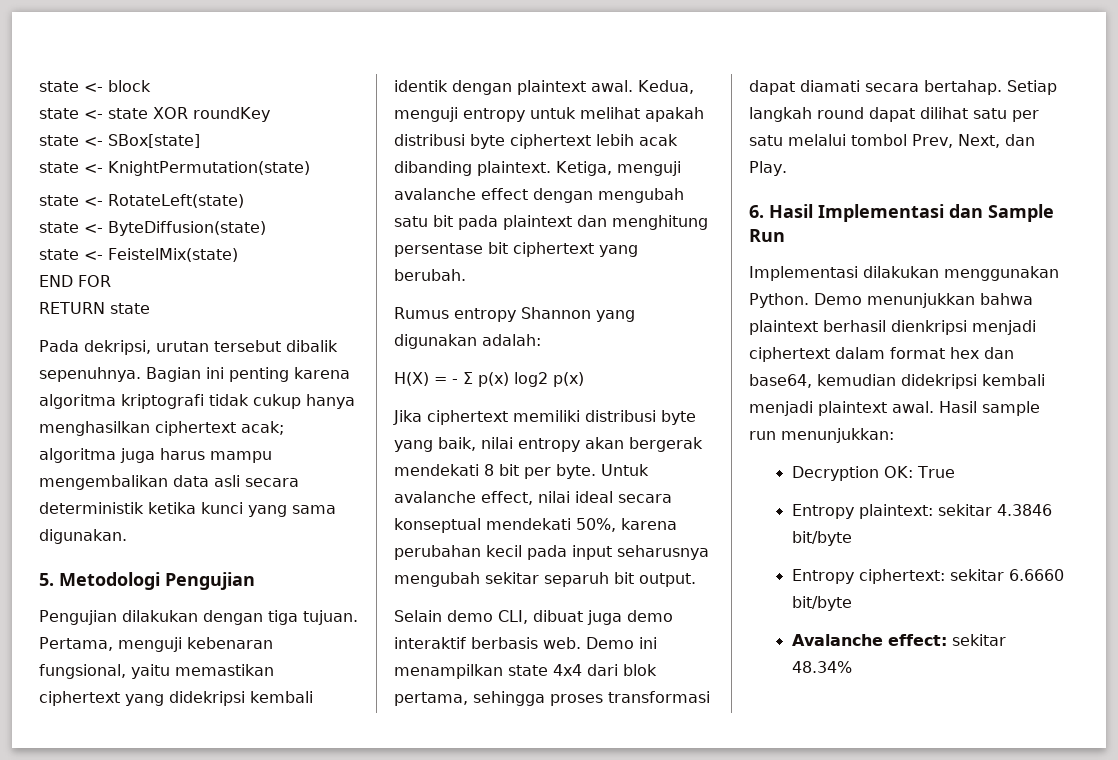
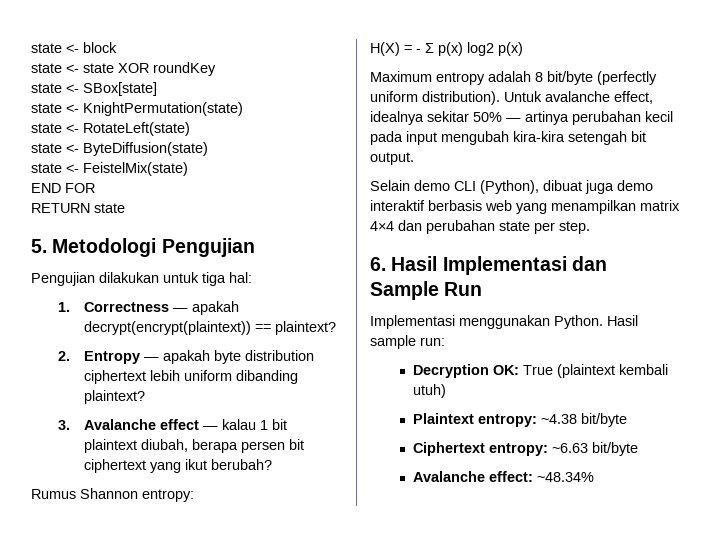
[39,340,338,355] [39,367,350,382] [39,394,355,409] [39,421,284,436] [39,448,272,463] [39,475,299,490] [39,502,336,517] [39,529,127,544] // Pada dekripsi, urutan tersebut dibalik sepenuhnya. Bagian ini penting karena algoritma kriptografi tidak cukup hanya menghasilkan ciphertext acak; algoritma juga harus mampu mengembalikan data asli secara deterministik ketika kunci yang sama digunakan. -> (125, 208) none
[203,610,358,625] [39,637,273,652] [39,664,274,679] [39,691,313,706] [394,80,694,95] [394,107,704,122] [394,134,678,149] [394,161,681,176] [394,188,684,203] [394,215,708,230] [394,243,483,257] dengan tiga tujuan. Pertama, menguji kebenaran fungsional, yaitu memastikan ciphertext yang didekripsi kembali identik dengan plaintext awal. Kedua, menguji entropy untuk melihat apakah distribusi byte ciphertext lebih acak dibanding plaintext. Ketiga, menguji avalanche effect dengan mengubah satu bit pada plaintext dan menghitung persentase -> [163,272,252,286] [57,301,240,315] [84,321,337,335] [57,350,315,364] [84,370,299,384] [84,390,146,404] [57,419,288,430] [84,439,286,453] untuk tiga hal: // 1. Correctness — apakah decrypt(encrypt(plaintext)) == plaintext? // 2. Entropy — apakah byte distribution ciphertext lebih uniform dibanding plaintext? // 3. Avalanche effect — kalau 1 bit plaintext diubah, berapa persen
[394,269,466,281] berubah. -> [185,459,273,470] ikut berubah?
[454,307,635,322] [394,334,541,349] entropy Shannon yang digunakan adalah: -> [80,488,194,502] Shannon entropy:
[393,410,696,425] [394,437,703,452] [394,464,649,479] [394,491,672,505] [394,518,677,533] [394,545,709,560] [394,572,609,587] Jika ciphertext memiliki distribusi byte yang baik, nilai entropy akan bergerak mendekati 8 bit per byte. Untuk avalanche effect, nilai ideal secara konseptual mendekati 50%, karena perubahan kecil pada input seharusnya mengubah sekitar separuh -> [370,71,657,85] [370,91,653,105] [370,111,673,125] [370,131,627,145] Maximum entropy adalah 8 bit/byte (perfectly uniform distribution). Untuk avalanche effect, idealnya sekitar 50% — artinya perubahan kecil pada input mengubah kira-kira setengah
[498,610,528,624] CLI, -> [454,180,539,194] CLI (Python),
[543,637,657,649] [394,664,657,679] [394,691,710,706] [749,80,1057,95] [749,107,1039,122] [749,134,1035,148] [749,161,787,176] web. Demo ini menampilkan state 4x4 dari blok pertama, sehingga proses transformasi dapat diamati secara bertahap. Setiap langkah round dapat dilihat satu per satu melalui tombol Prev, Next, dan Play. -> [485,200,680,214] [370,220,590,234] web yang menampilkan matrix 4×4 dan perubahan state per step.
[863,266,939,278] dilakukan -> (455, 322) none
[814,293,1033,308] [749,320,1036,335] [749,347,1014,362] [749,374,1045,389] [749,401,1040,416] [749,428,894,443] [791,466,955,481] [791,504,1052,519] [791,531,852,546] [791,569,1064,584] Demo menunjukkan bahwa plaintext berhasil dienkripsi menjadi ciphertext dalam format hex dan base64, kemudian didekripsi kembali menjadi plaintext awal. Hasil sample run menunjukkan: // Decryption OK: True // Entropy plaintext: sekitar 4.3846 bit/byte // Entropy ciphertext: sekitar 6.6660 -> [607,315,638,326] [370,335,445,349] [412,364,668,378] [412,384,446,398] [412,413,627,427] [412,442,588,456] Hasil sample run: // Decryption OK: True (plaintext kembali utuh) // Plaintext entropy: ~4.38 bit/byte // Ciphertext entropy: ~6.63
[951,634,1006,646] [791,661,852,673] sekitar 48.34% -> [536,472,594,482] ~48.34%

